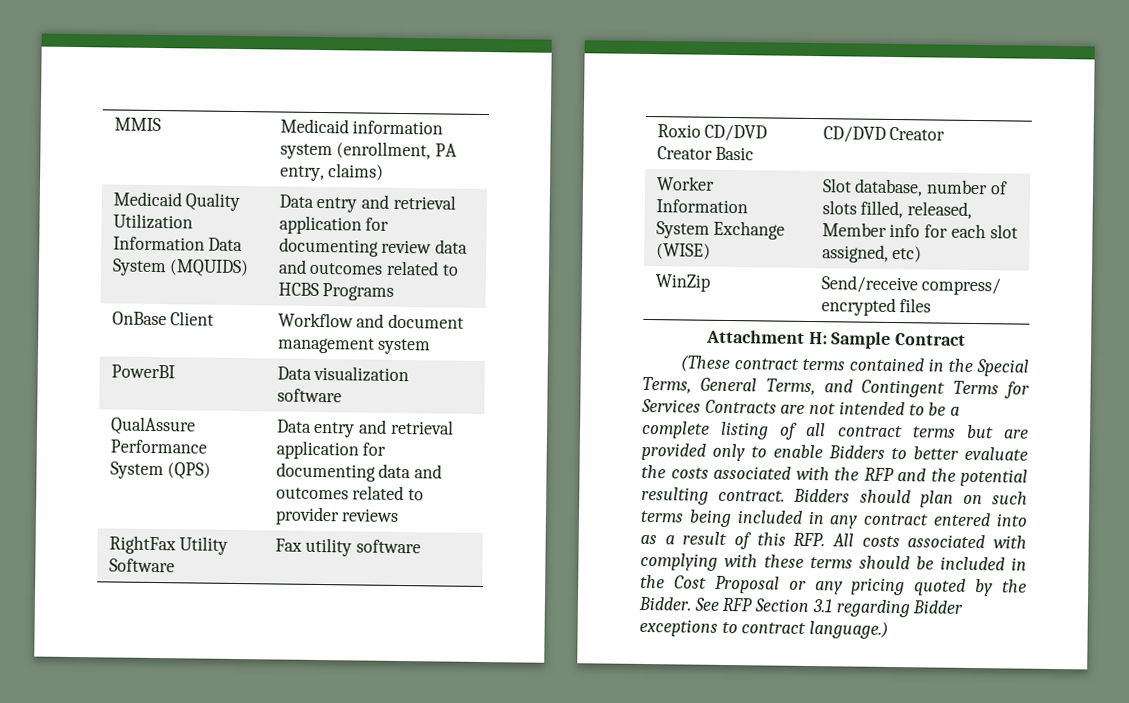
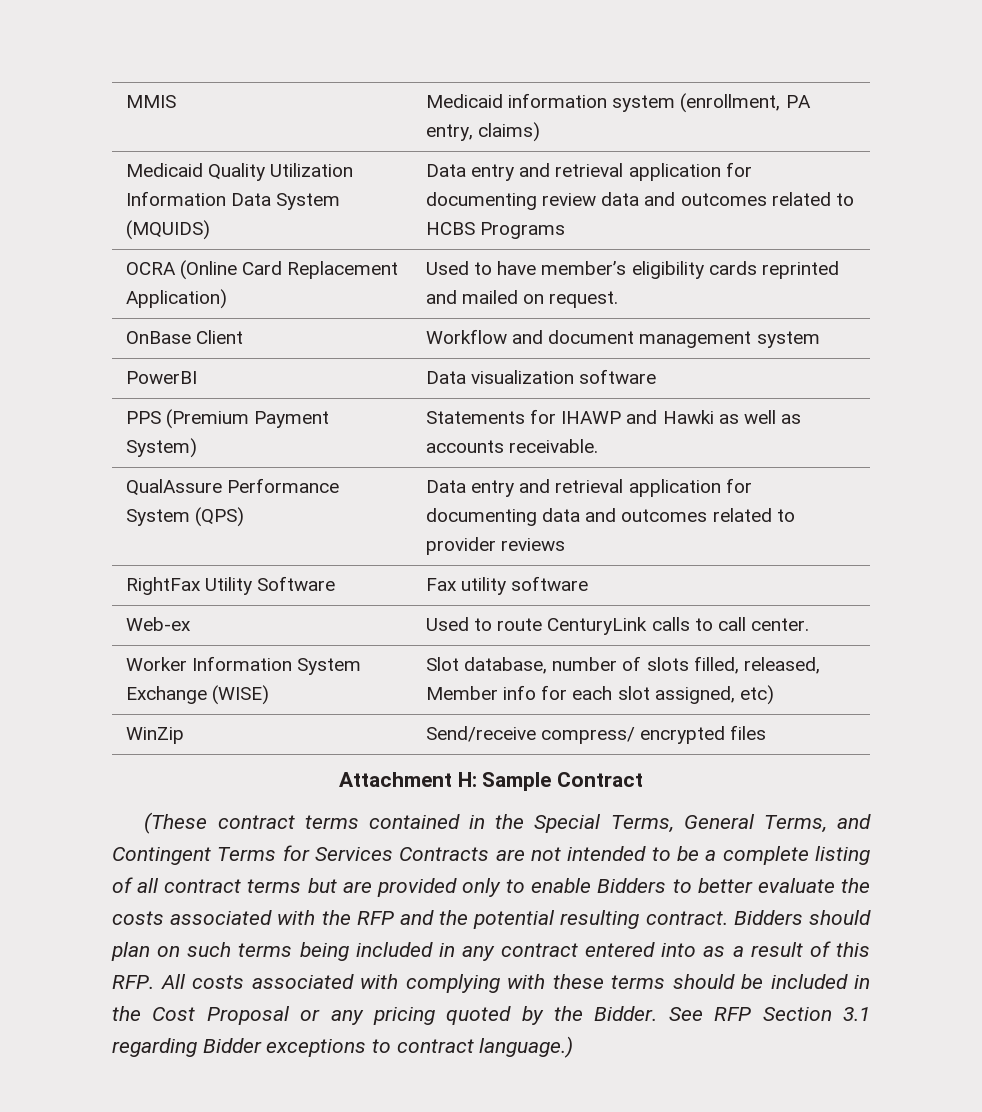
(395, 292) none -> [126,260,399,280] [126,289,228,309] [426,261,839,279] [426,290,619,308] // OCRA (Online Card Replacement Application) | Used to have member’s eligibility cards reprinted and mailed on request.
(342, 395) none -> [126,409,330,429] [126,438,198,458] [426,409,801,424] [426,439,599,453] // PPS (Premium Payment System) | Statements for IHAWP and Hawki as well as accounts receivable.
[656,124,768,142] [656,146,755,161] [822,126,946,143] Roxio CD/DVD Creator Basic | CD/DVD Creator -> [126,617,192,631] [426,617,809,635] Web-ex | Used to route CenturyLink calls to call center.

